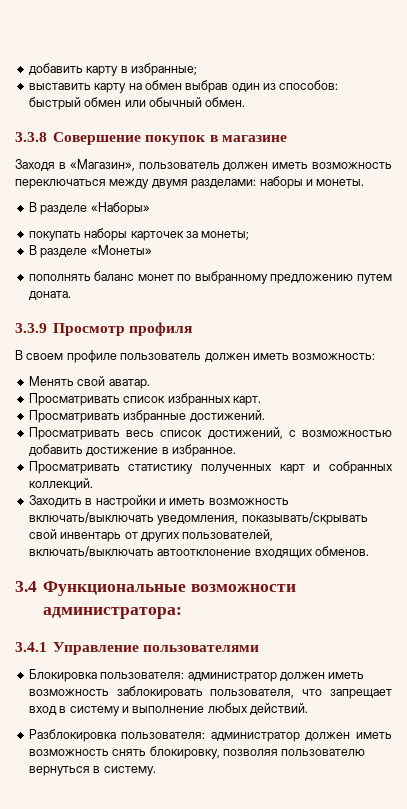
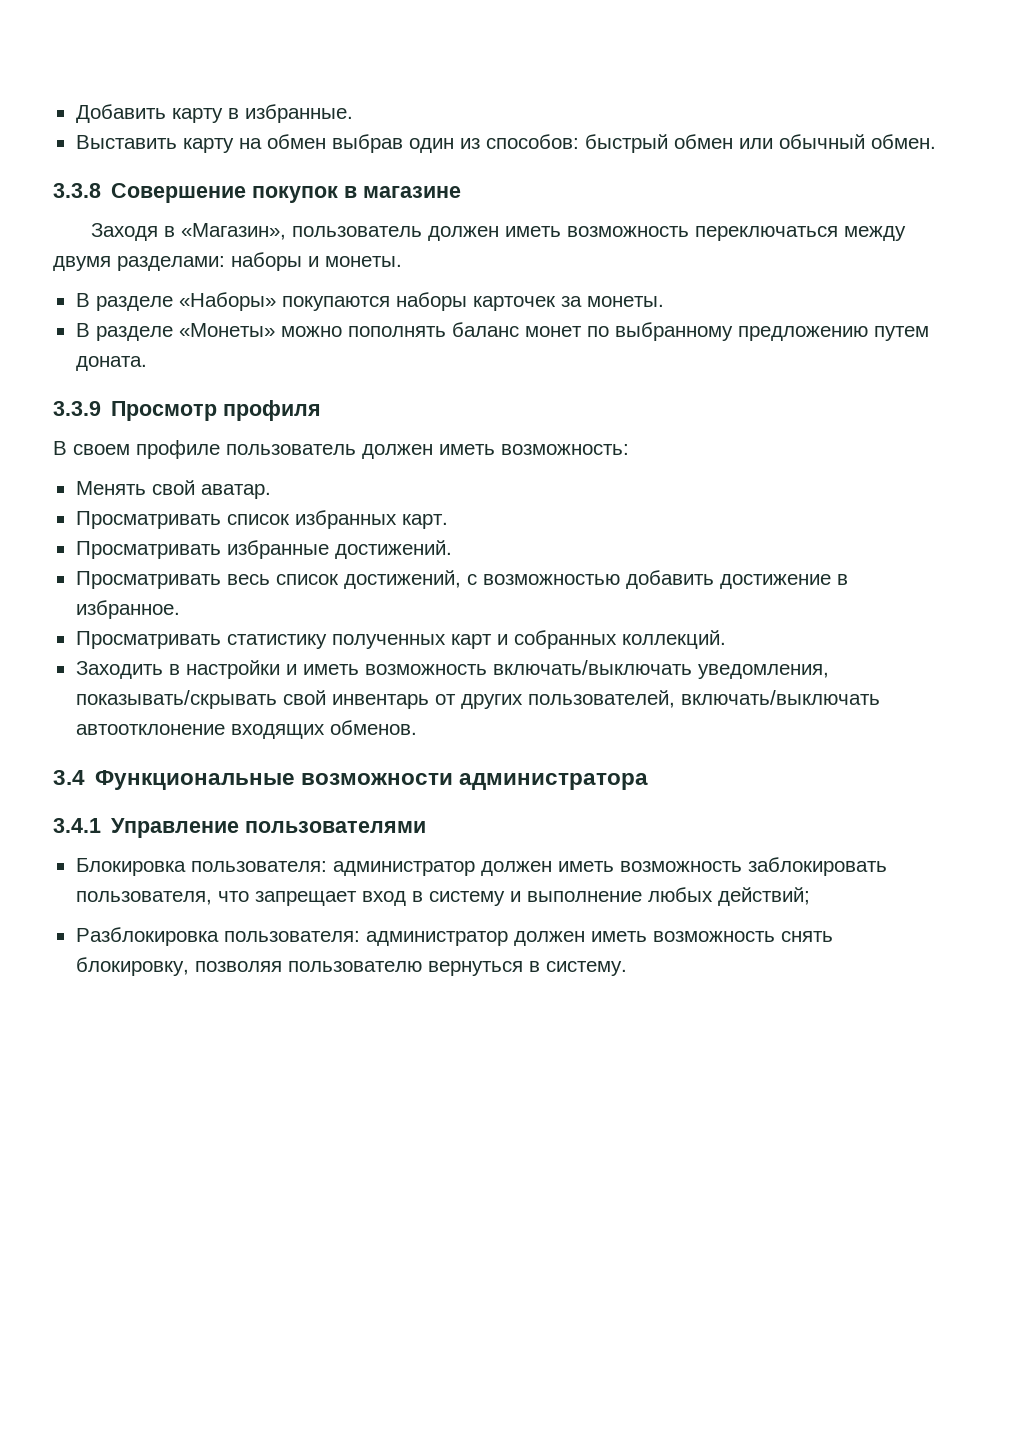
[28,63,83,75] добавить -> [75,104,166,123] Добавить
[130,63,197,76] [28,83,91,90] избранные; // выставить -> [244,104,353,123] [75,135,177,149] избранные. // Выставить
[28,231,81,241] // покупать -> [281,296,390,311] покупаются
[201,231,250,240] монеты; -> [586,296,664,307] монеты.
(152, 250) // -> [280,326,342,337] можно
[43,607,183,619] администратора: -> [459,773,649,790] администратора
[250,703,308,715] действий. -> [717,887,810,906] действий;

